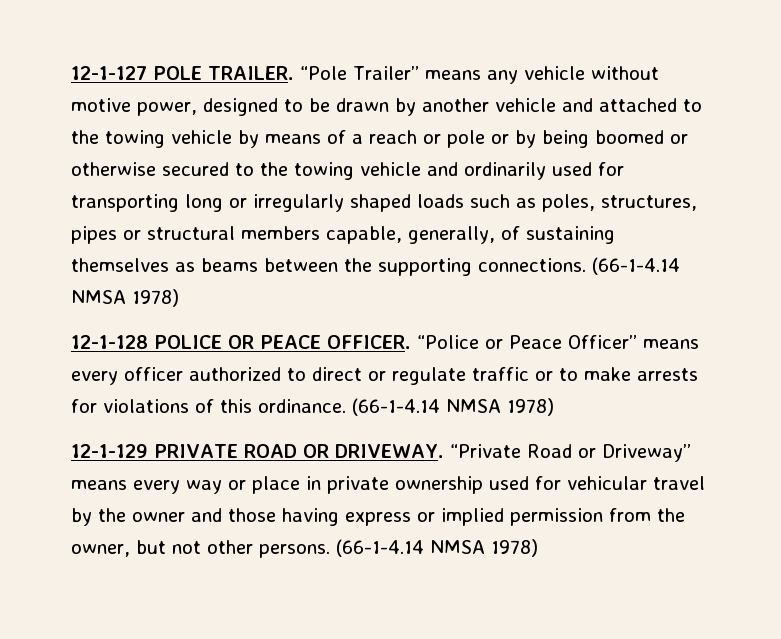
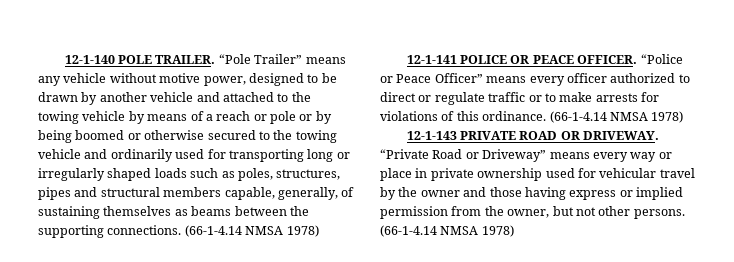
[71,66,147,80] 12-1-127 -> [64,55,115,64] 12-1-140
[123,230,141,240] or -> [74,187,98,197] and
[71,335,148,349] 12-1-128 -> [406,55,457,64] 12-1-141
[71,444,148,458] 12-1-129 -> [406,131,457,140] 12-1-143

